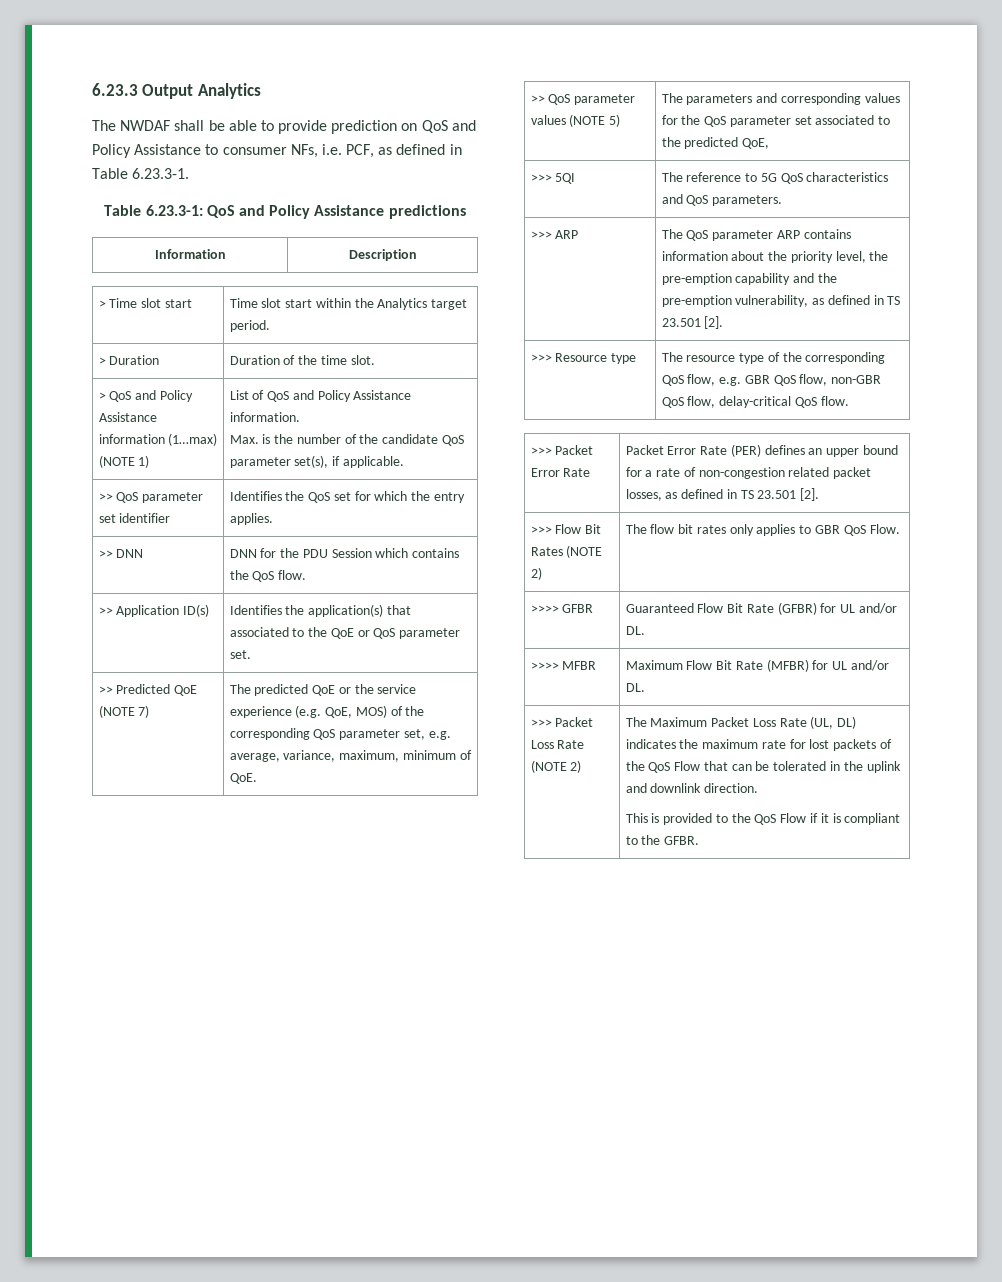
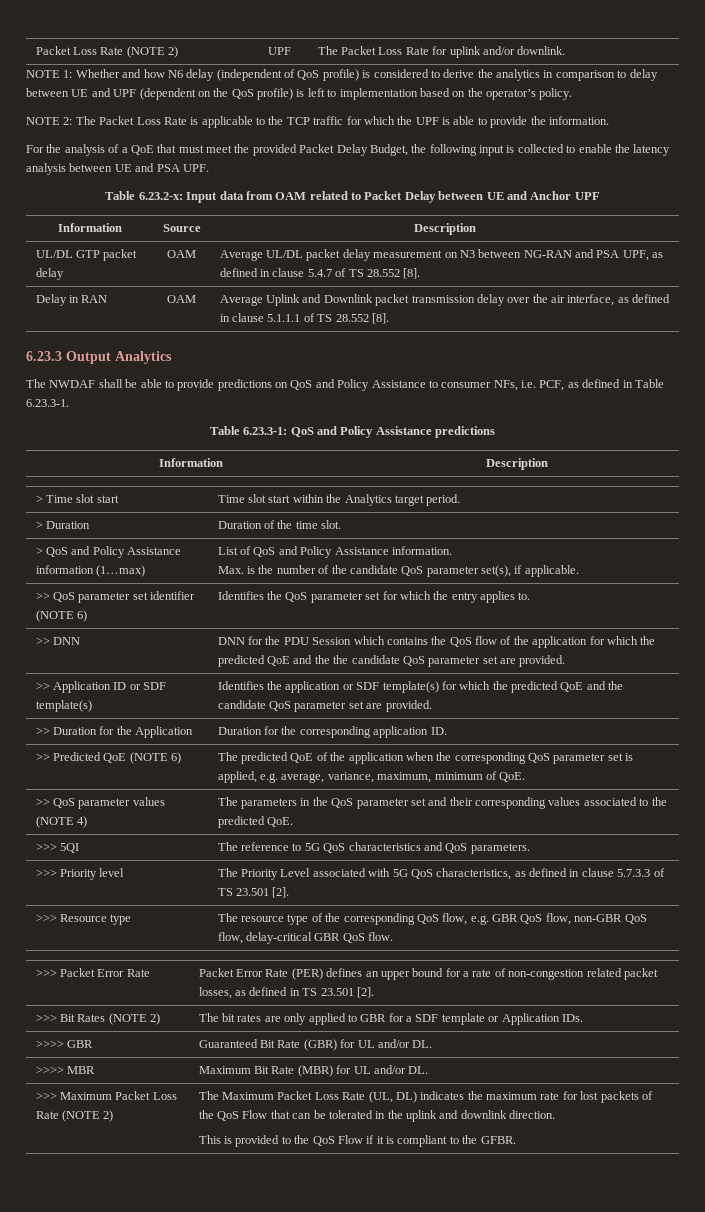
(92, 89) none -> [35,46,179,58] [268,47,291,55] [317,46,566,58] [26,69,658,81] [26,88,573,100] [26,116,609,128] [26,144,671,156] [26,163,209,175] [105,191,600,203] [57,223,122,232] [162,224,201,232] [413,223,476,235] [35,249,138,261] [35,268,64,280] [167,250,196,258] [219,249,664,261] [219,268,421,279] [35,294,108,306] [167,295,196,303] [219,294,671,306] [219,313,389,324] Packet Loss Rate (NOTE 2) | UPF | The Packet Loss Rate for uplink and/or downlink. // NOTE 1: Whether and how N6 delay (independent of QoS profile) is considered to derive the analytics in comparison to delay between UE and UPF (dependent on the QoS profile) is left to implementation based on the operator’s policy. // NOTE 2: The Packet Loss Rate is applicable to the TCP traffic for which the UPF is able to provide the information. // For the analysis of a QoE that must meet the provided Packet Delay Budget, the following input is collected to enable the latency analysis between UE and PSA UPF. // Table 6.23.2-x: Input data from OAM related to Packet Delay between UE and Anchor UPF // Information | Source | Description // UL/DL GTP packet delay | OAM | Average UL/DL packet delay measurement on N3 between NG-RAN and PSA UPF, as defined in clause 5.4.7 of TS 28.552 [8]. // Delay in RAN | OAM | Average Uplink and Downlink packet transmission delay over the air interface, as defined in clause 5.1.1.1 of TS 28.552 [8]. //
[331,120,398,134] prediction -> [217,379,272,391] predictions
[98,455,150,468] (NOTE 1) -> (146, 571) none
(171, 518) none -> [35,610,88,622] (NOTE 6)
(331, 497) none -> [310,592,363,603] parameter
[229,513,273,525] applies. -> [480,591,531,603] applies to.
[278,570,307,580] [98,604,210,617] [229,604,411,617] [229,627,461,639] [229,650,251,659] flow. // >> Application ID(s) | Identifies the application(s) that associated to the QoE or QoS parameter set. -> [475,636,656,648] [217,655,566,667] [35,681,167,693] [35,700,92,712] [217,681,624,693] [217,700,432,712] [35,726,194,738] [217,726,447,738] flow of the application for which the predicted QoE and the the candidate QoS parameter set are provided. // >> Application ID or SDF template(s) | Identifies the application or SDF template(s) for which the predicted QoE and the candidate QoS parameter set are provided. // >> Duration for the Application | Duration for the corresponding application ID.
[138,705,150,718] 7) -> [171,752,182,764] 6)
[338,684,417,694] [229,705,403,718] or the service experience (e.g. QoE, MOS) of -> [316,752,434,764] of the application when
[403,729,425,740] set, -> [607,753,634,761] [217,771,257,783] set is applied,
[609,114,621,127] 5) -> [77,816,88,828] 4)
[756,93,900,105] [661,115,812,127] and corresponding values for the QoS parameter set -> [300,797,581,809] in the QoS parameter set and their corresponding values
[742,138,770,149] QoE, -> [267,817,294,827] QoE.
[555,230,579,239] [661,229,851,241] [661,251,889,263] [661,273,837,285] [661,295,884,307] ARP | The QoS parameter ARP contains information about the priority level, the pre-emption capability and the pre-emption vulnerability, as defined in -> [60,868,125,880] [217,868,665,880] Priority level | The Priority Level associated with 5G QoS characteristics, as defined in clause 5.7.3.3 of
(792, 402) none -> [314,933,341,941] GBR
[555,524,582,534] Flow -> (57, 1018) none
[650,524,675,534] flow -> (219, 1017) none
[729,524,900,536] [530,604,594,613] only applies to GBR QoS Flow. // >>>> GFBR -> [264,1013,583,1025] [35,1040,94,1048] are only applied to GBR for a SDF template or Application IDs. // >>>> GBR
[697,602,817,615] Flow Bit Rate (GFBR) -> [260,1039,337,1051] Bit Rate (GBR)
[562,661,597,670] [625,659,809,672] MFBR | Maximum Flow Bit Rate (MFBR) -> [67,1066,96,1074] [198,1065,333,1077] MBR | Maximum Bit Rate (MBR)
(552, 723) none -> [60,1092,113,1100] Maximum

